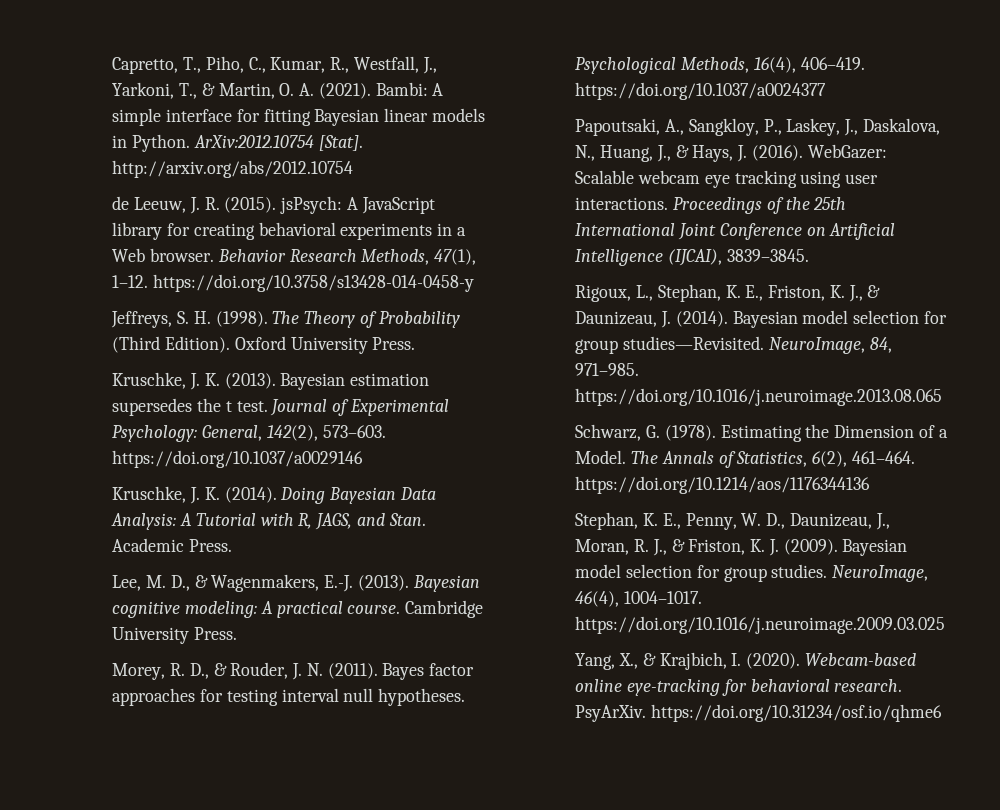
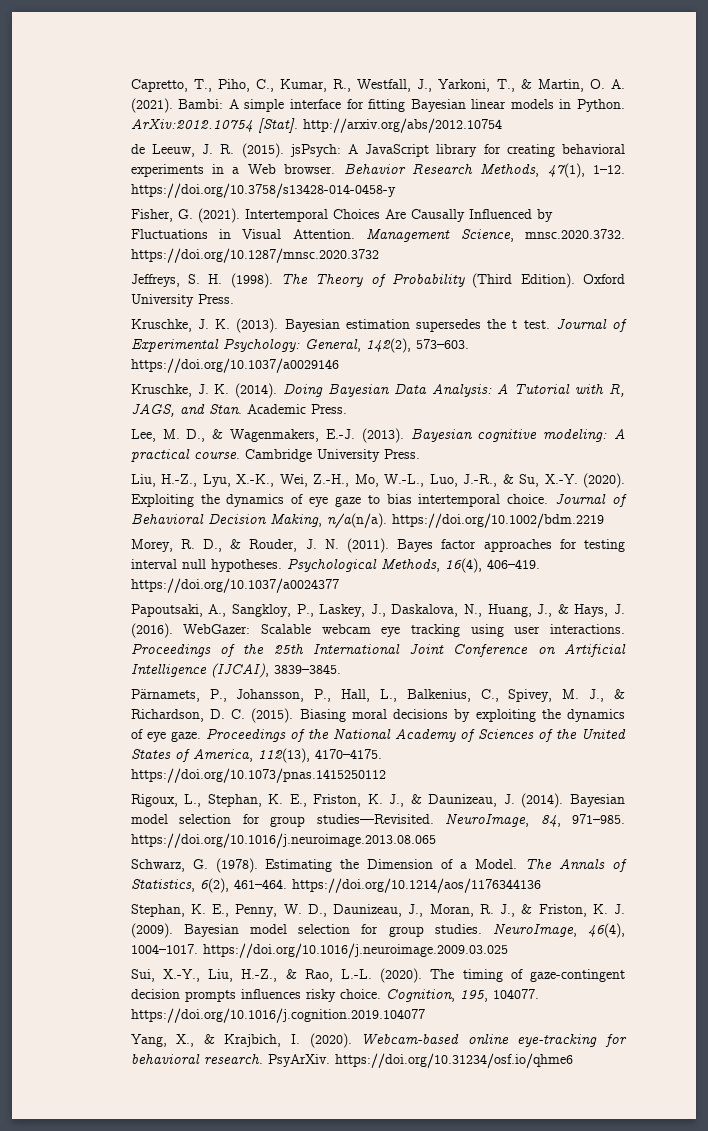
(475, 283) none -> [130,208,553,223] [130,228,625,242] [130,248,379,263] // Fisher, G. (2021). Intertemporal Choices Are Causally Influenced by Fluctuations in Visual Attention. Management Science, mnsc.2020.3732. https://doi.org/10.1287/mnsc.2020.3732
(238, 633) none -> [130,473,625,488] [130,493,627,507] [130,513,604,528] // Liu, H.-Z., Lyu, X.-K., Wei, Z.-H., Mo, W.-L., Luo, J.-R., & Su, X.-Y. (2020). Exploiting the dynamics of eye gaze to bias intertemporal choice. Journal of Behavioral Decision Making, n/a(n/a). https://doi.org/10.1002/bdm.2219
(809, 255) none -> [130,689,625,702] [130,708,625,723] [130,728,626,742] [130,748,382,763] [130,768,386,783] // Pärnamets, P., Johansson, P., Hall, L., Balkenius, C., Spivey, M. J., & Richardson, D. C. (2015). Biasing moral decisions by exploiting the dynamics of eye gaze. Proceedings of the National Academy of Sciences of the United States of America, 112(13), 4170–4175. https://doi.org/10.1073/pnas.1415250112
(946, 625) none -> [130,968,625,983] [130,989,539,1002] [130,1008,425,1023] // Sui, X.-Y., Liu, H.-Z., & Rao, L.-L. (2020). The timing of gaze-contingent decision prompts influences risky choice. Cognition, 195, 104077. https://doi.org/10.1016/j.cognition.2019.104077

